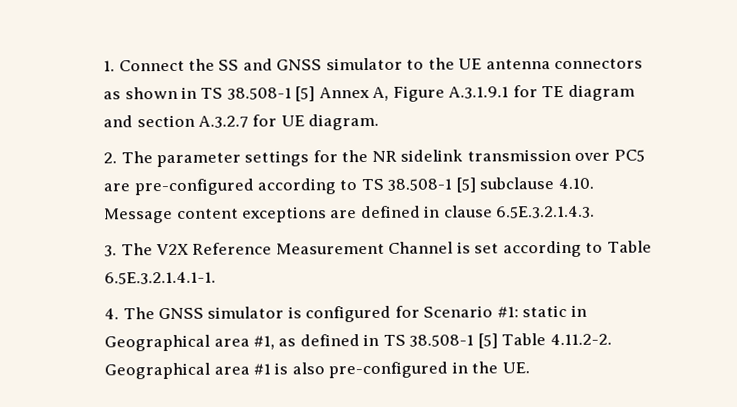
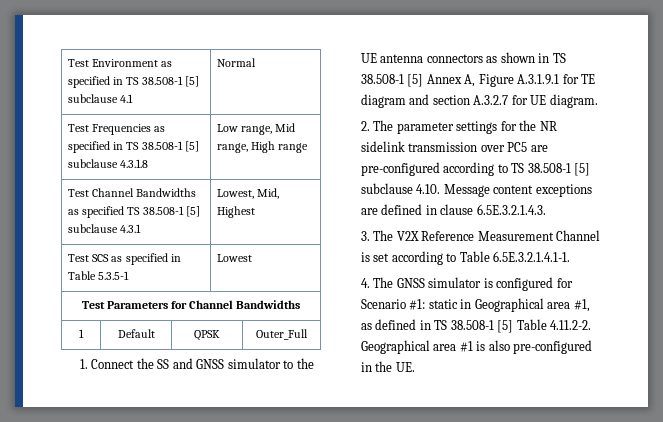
(103, 66) none -> [68,59,173,67] [68,76,199,88] [68,94,134,103] [217,58,257,67] [68,124,166,135] [68,141,199,153] [68,159,149,168] [217,123,296,135] [217,141,309,153] [68,188,197,197] [68,206,200,218] [68,224,142,233] [217,188,280,199] [217,206,256,218] [68,253,181,265] [68,271,130,280] [217,254,253,262] [81,300,301,309] [79,329,84,338] [117,329,155,338] [194,330,220,341] [256,329,308,340] Test Environment as specified in TS 38.508-1 [5] subclause 4.1 | Normal // Test Frequencies as specified in TS 38.508-1 [5] subclause 4.3.1.8 | Low range, Mid range, High range // Test Channel Bandwidths as specified TS 38.508-1 [5] subclause 4.3.1 | Lowest, Mid, Highest // Test SCS as specified in Table 5.3.5-1 | Lowest // Test Parameters for Channel Bandwidths // 1 | Default | QPSK | Outer_Full //

